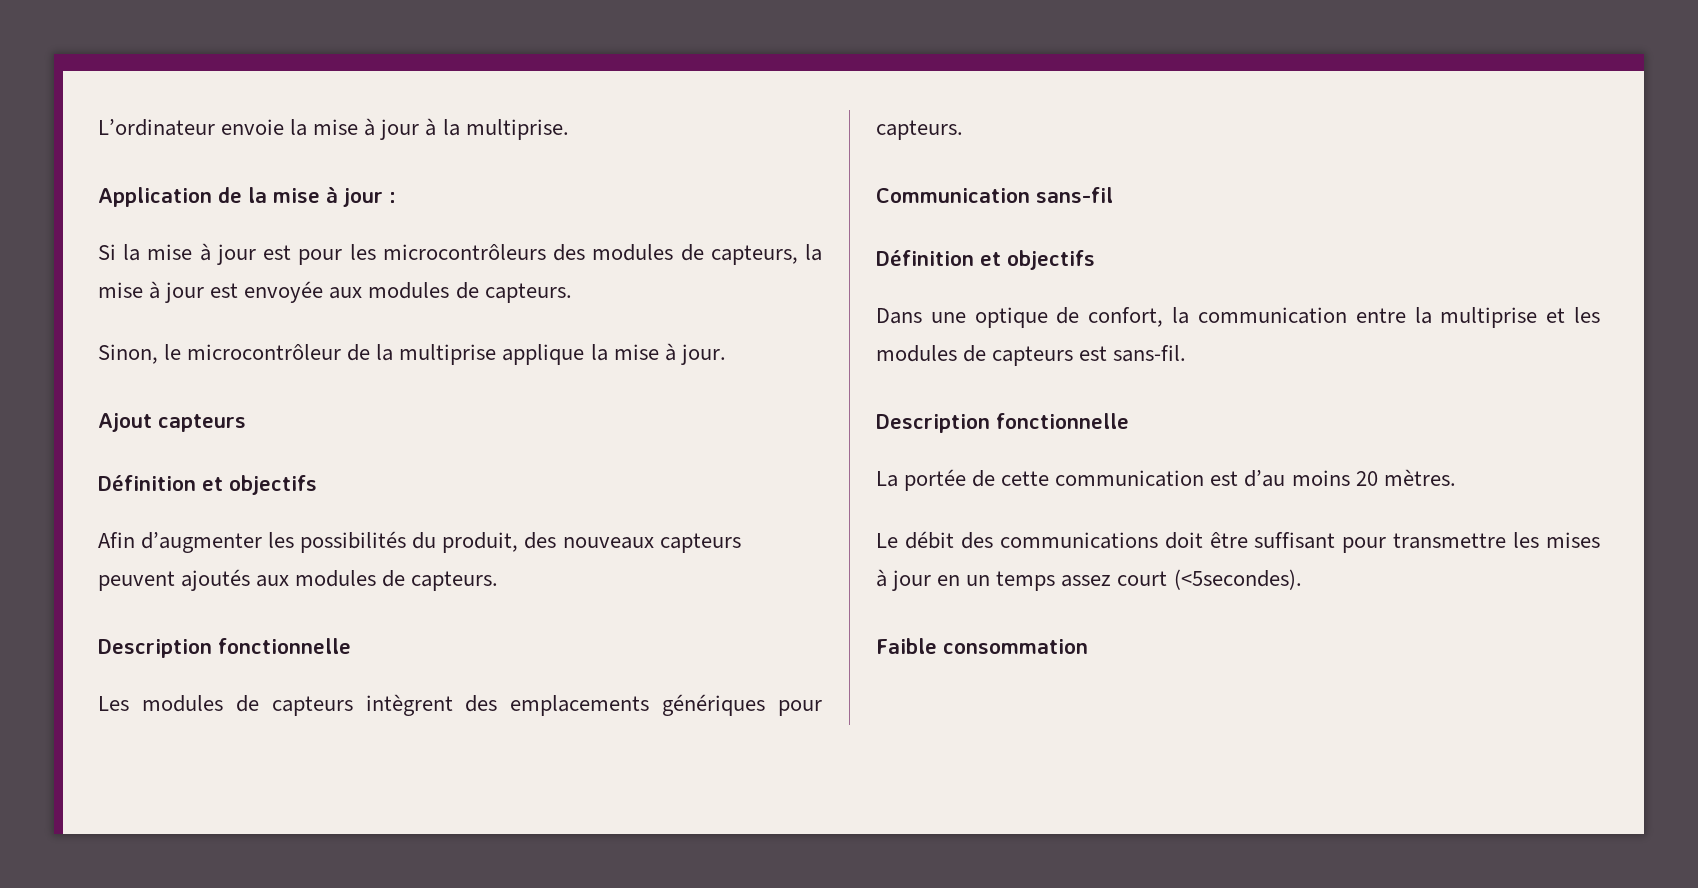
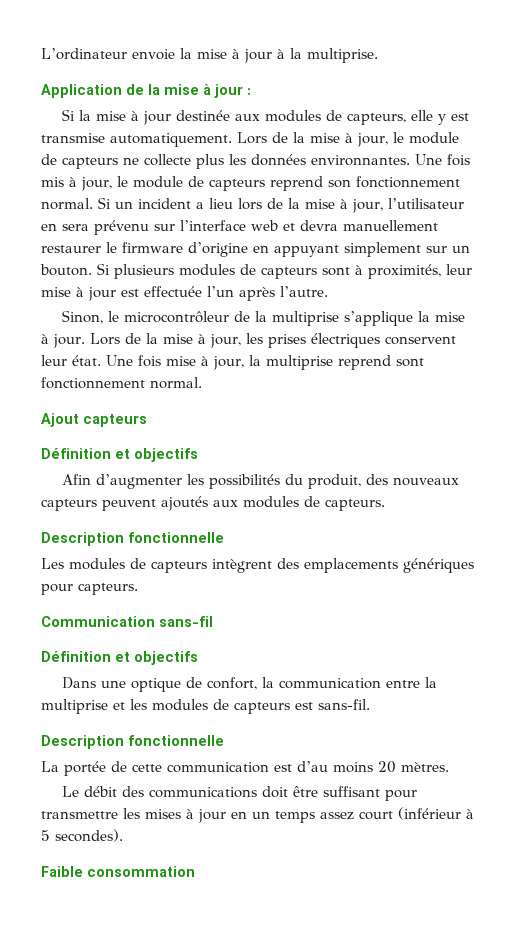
[263,244,823,265] [98,281,572,303] est pour les microcontrôleurs des modules de capteurs, la mise à jour est envoyée aux modules de capteurs. -> [175,110,469,125] [41,132,459,147] [41,154,470,169] [41,176,460,191] [41,197,464,213] [41,220,438,235] [41,242,470,257] [40,263,472,279] [41,286,328,301] destinée aux modules de capteurs, elle y est transmise automatiquement. Lors de la mise à jour, le module de capteurs ne collecte plus les données environnantes. Une fois mis à jour, le module de capteurs reprend son fonctionnement normal. Si un incident a lieu lors de la mise à jour, l’utilisateur en sera prévenu sur l’interface web et devra manuellement restaurer le firmware d’origine en appuyant simplement sur un bouton. Si plusieurs modules de capteurs sont à proximités, leur mise à jour est effectuée l’un après l’autre.
[502,344,585,365] applique -> [343,311,413,326] s’applique
(726, 354) none -> [89,333,456,348] [41,355,424,370] [41,377,202,389] Lors de la mise à jour, les prises électriques conservent leur état. Une fois mise à jour, la multiprise reprend sont fonctionnement normal.
[1173,569,1302,590] (<5secondes). -> [398,807,474,820] [41,829,123,842] (inférieur à 5 secondes).

